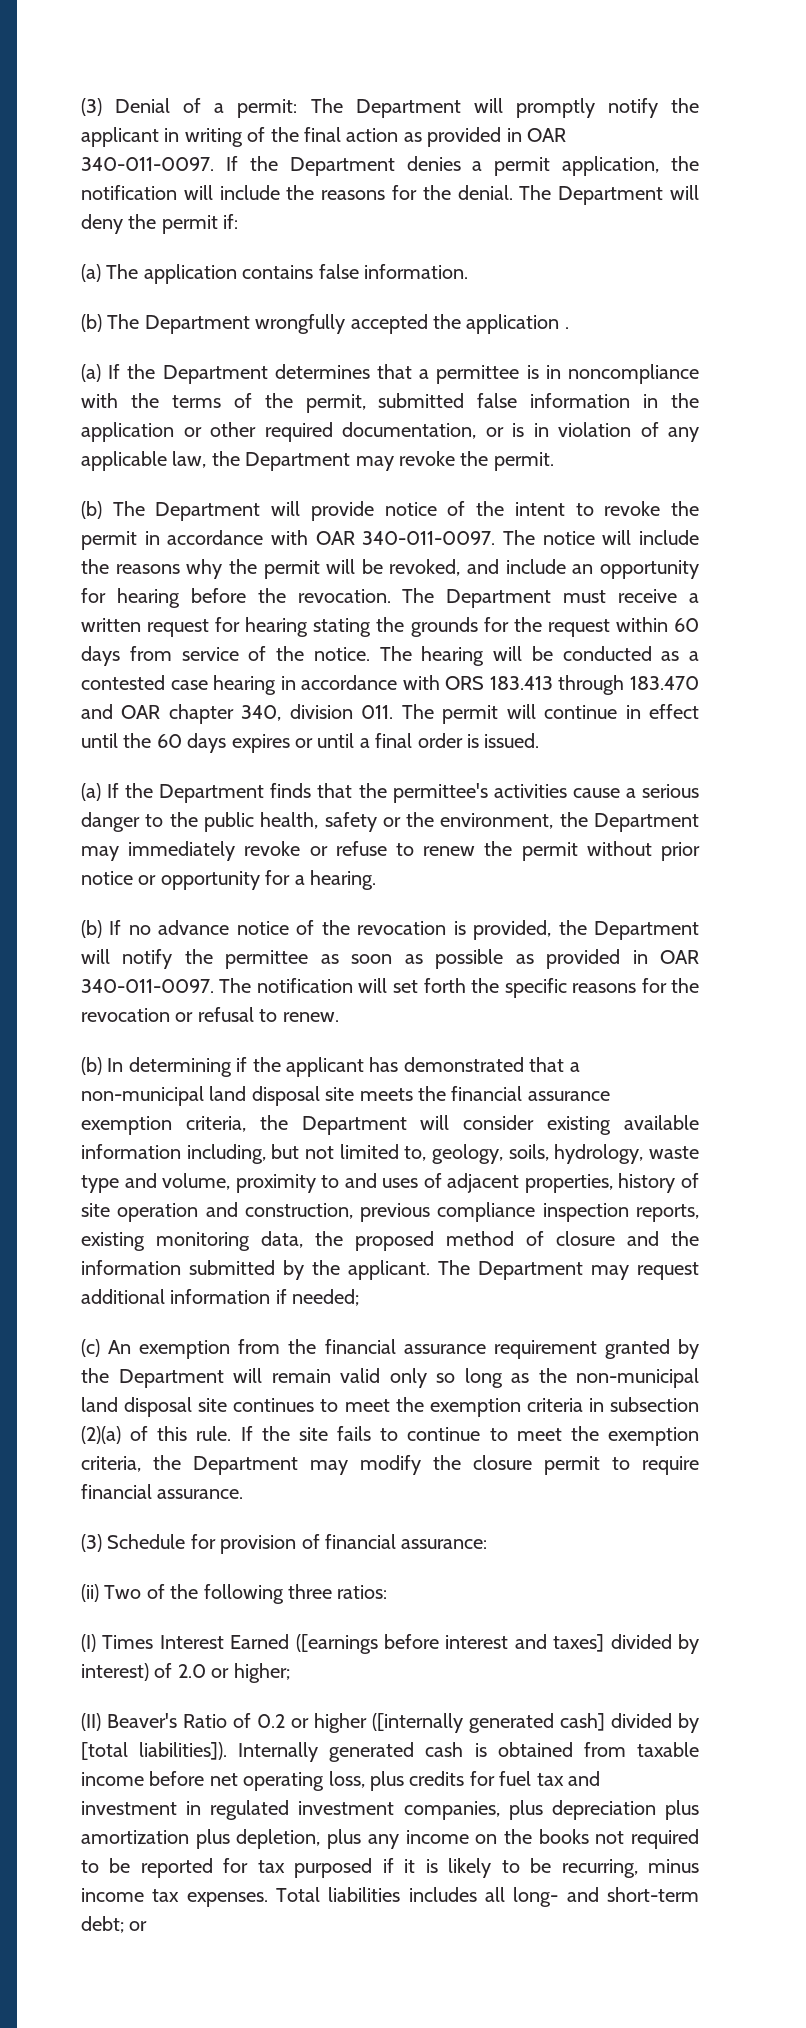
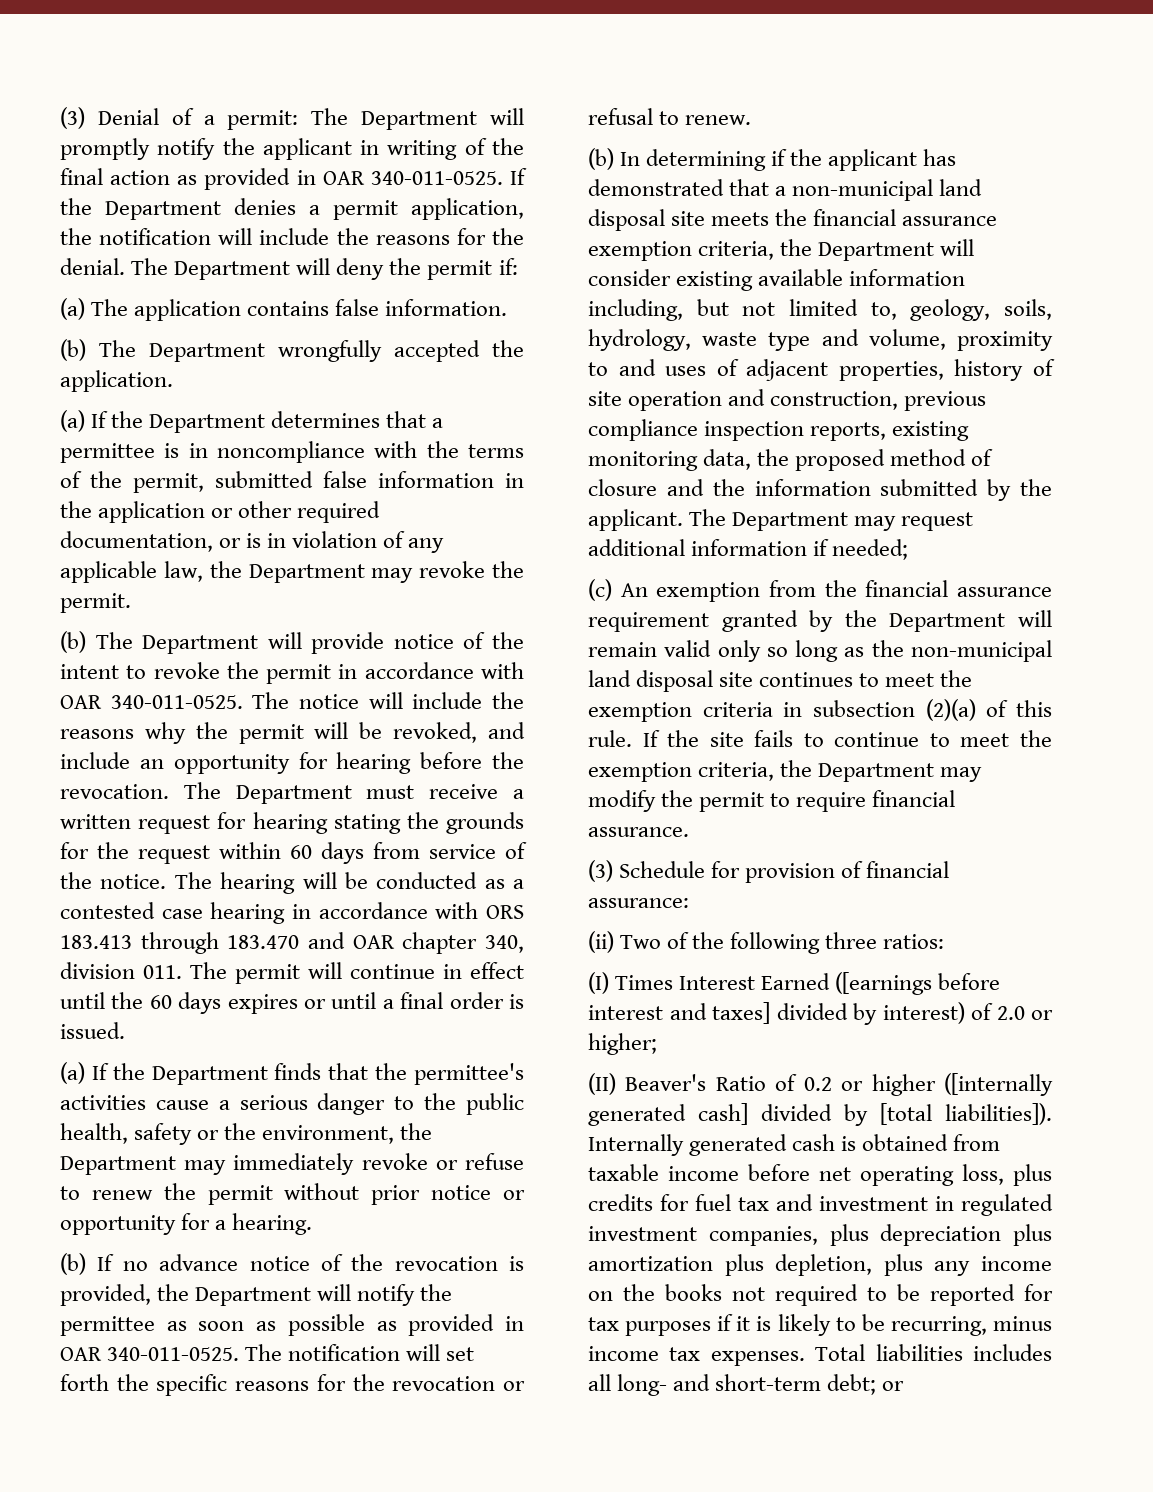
[81,157,214,171] 340-011-0097. -> [370,171,503,185] 340-011-0525.
[466,314,569,334] application . -> [60,370,173,392] application.
[362,531,496,545] 340-011-0097. -> [110,695,243,709] 340-011-0525.
[81,979,214,993] 340-011-0097. -> [107,1347,240,1361] 340-011-0525.
[473,1455,532,1470] closure -> (694, 798) none
[294,1858,373,1878] purposed -> [625,1321,712,1336] purposes

